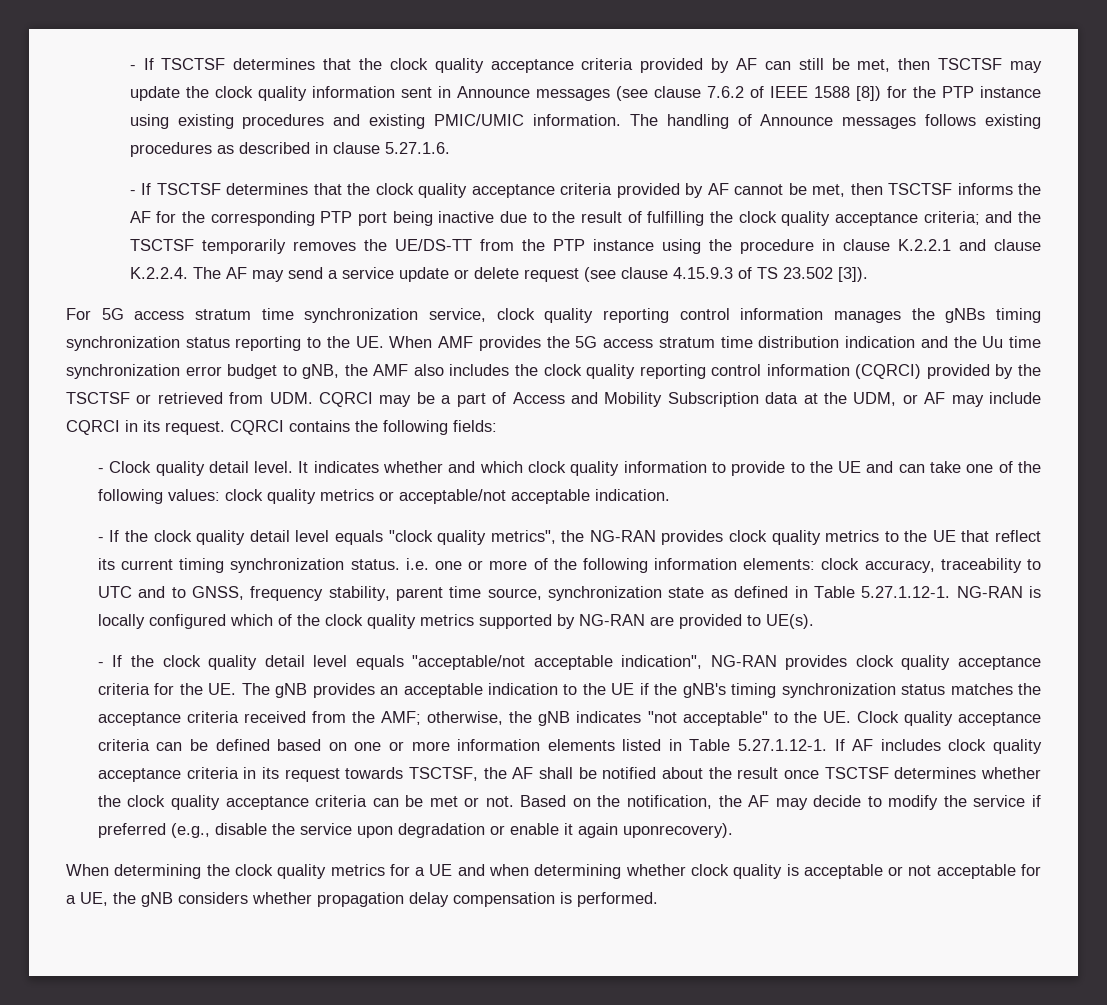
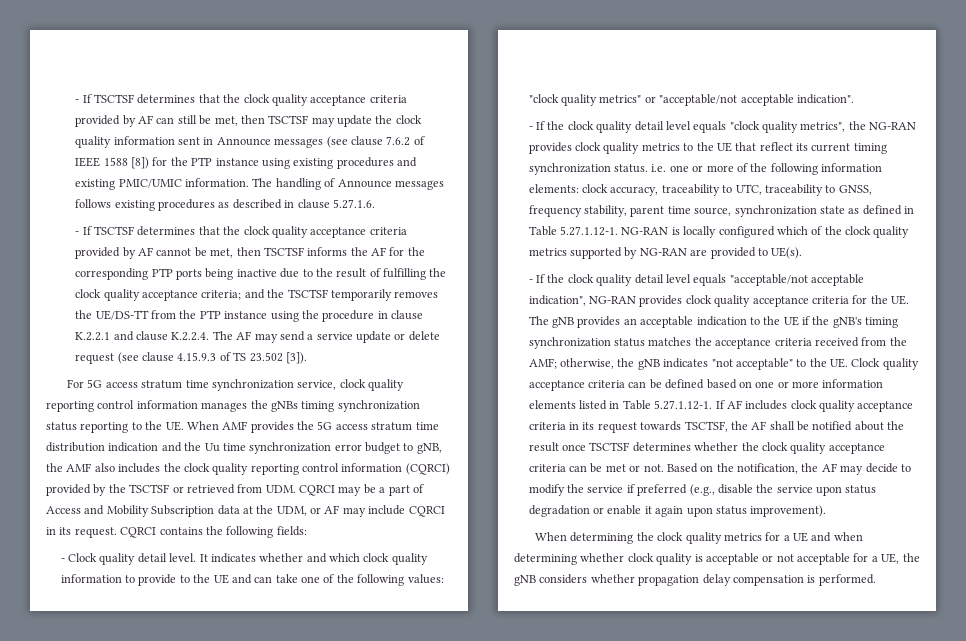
[358,212,388,226] port -> [176,269,203,280] ports
[224,489,670,504] clock quality metrics or acceptable/not acceptable indication. -> [528,94,854,106] "clock quality metrics" or "acceptable/not acceptable indication".
[97,586,166,598] UTC and -> [735,184,823,196] UTC, traceability
(393, 832) none -> [845,485,877,494] status
[622,823,733,838] uponrecovery). -> [686,505,827,517] upon status improvement).

